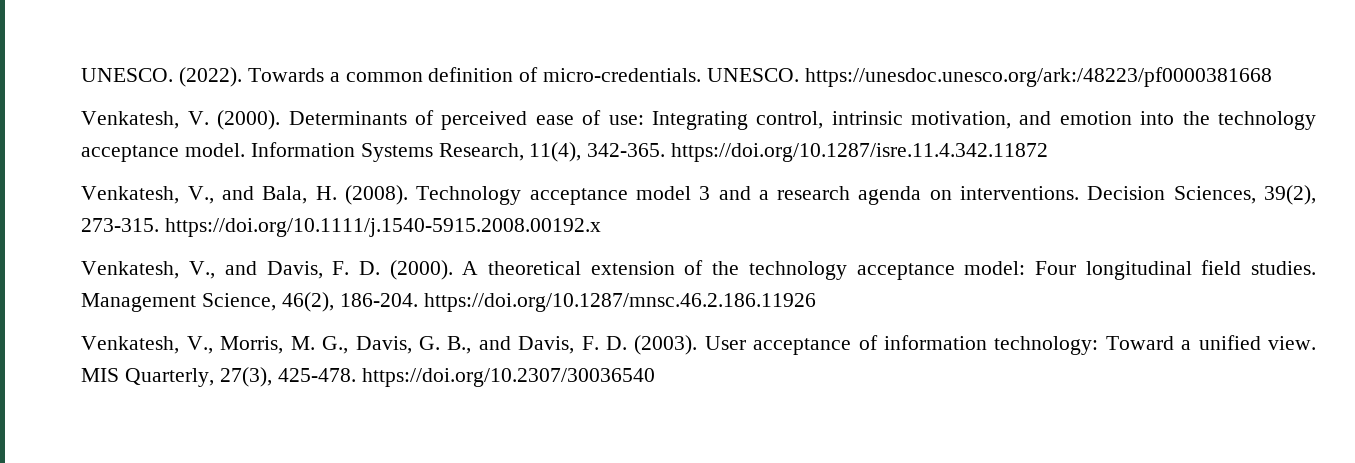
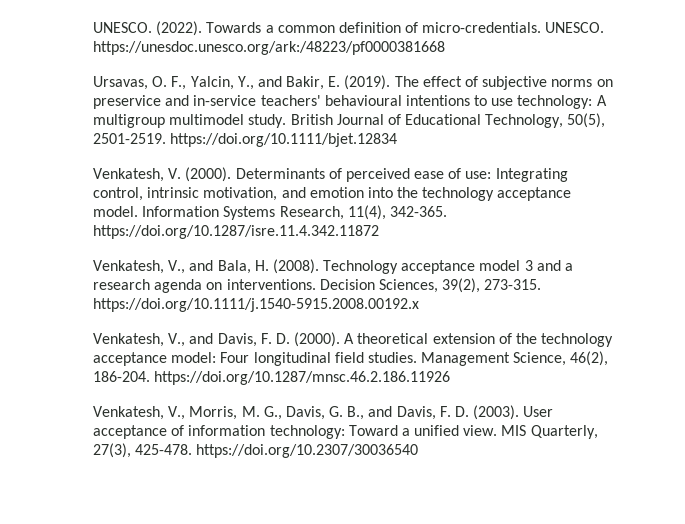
(1272, 77) none -> [93,75,613,90] [93,95,607,109] [93,113,606,128] [93,133,398,147] // Ursavas, O. F., Yalcin, Y., and Bakir, E. (2019). The effect of subjective norms on preservice and in-service teachers' behavioural intentions to use technology: A multigroup multimodel study. British Journal of Educational Technology, 50(5), 2501-2519. https://doi.org/10.1111/bjet.12834

